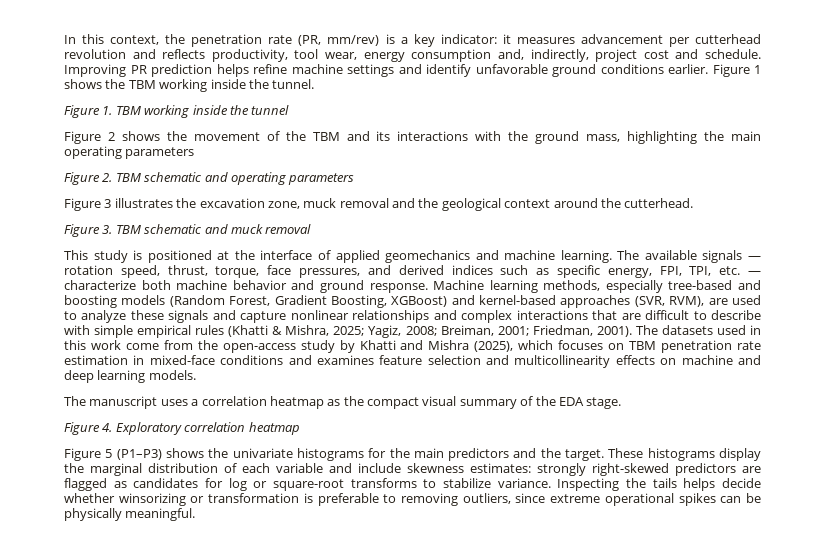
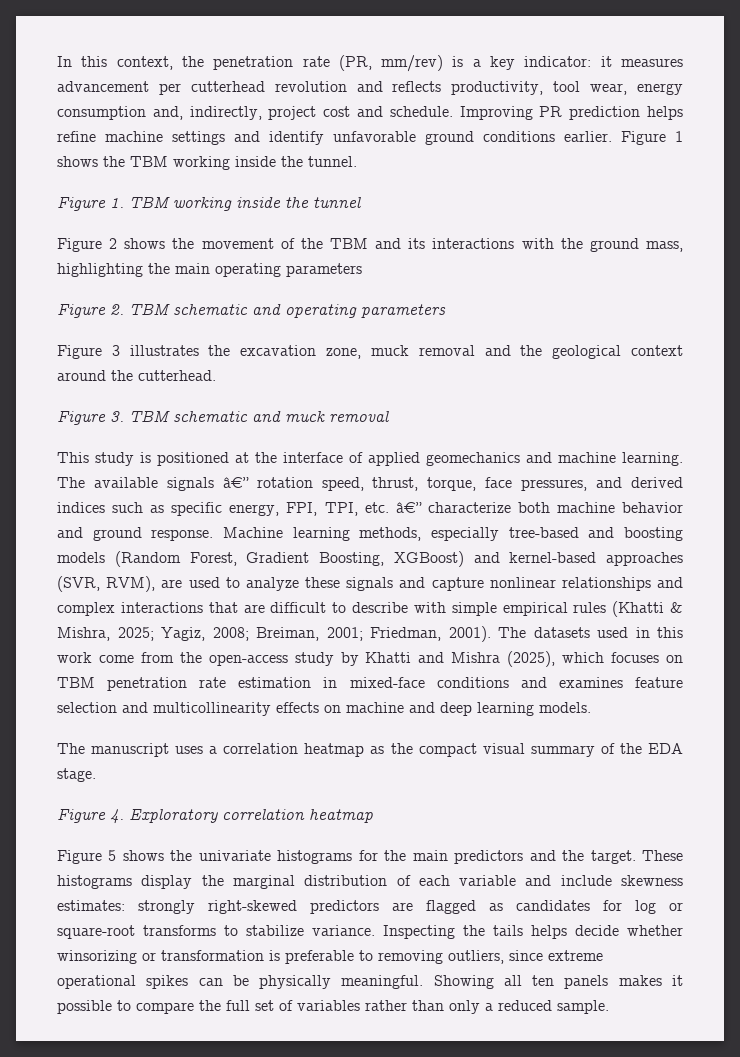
[748,256,761,260] — -> [222,477,249,488] â€”
[748,271,761,275] — -> [395,502,422,513] â€”
[116,449,162,460] (P1–P3) -> (117, 855) none
(196, 514) none -> [433,975,683,989] [57,1000,609,1014] Showing all ten panels makes it possible to compare the full set of variables rather than only a reduced sample.

